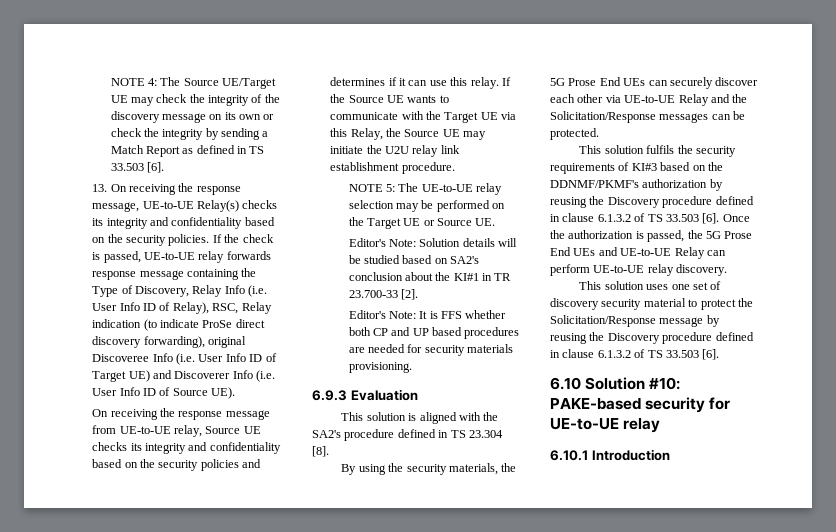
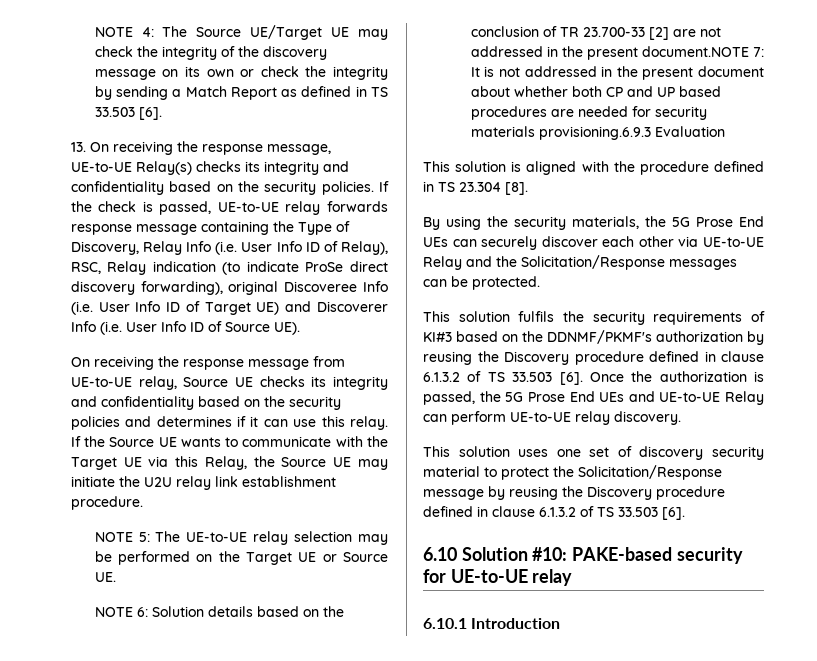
[348,238,518,247] [348,255,480,264] [348,272,512,281] [348,289,418,300] [348,310,463,319] Editor's Note: Solution details will be studied based on SA2's conclusion about the KI#1 in TR 23.700-33 [2]. // Editor's Note: It is FFS -> [94,606,344,617] [470,26,721,40] [470,46,764,60] [470,66,764,80] [470,86,510,97] NOTE 6: Solution details based on the conclusion of TR 23.700-33 [2] are not addressed in the present document.NOTE 7: It is not addressed in the present document about
[348,362,412,373] [312,390,347,401] provisioning. // 6.9.3 -> [538,126,651,140] provisioning.6.9.3
[312,430,341,438] SA2's -> (635, 166) none

